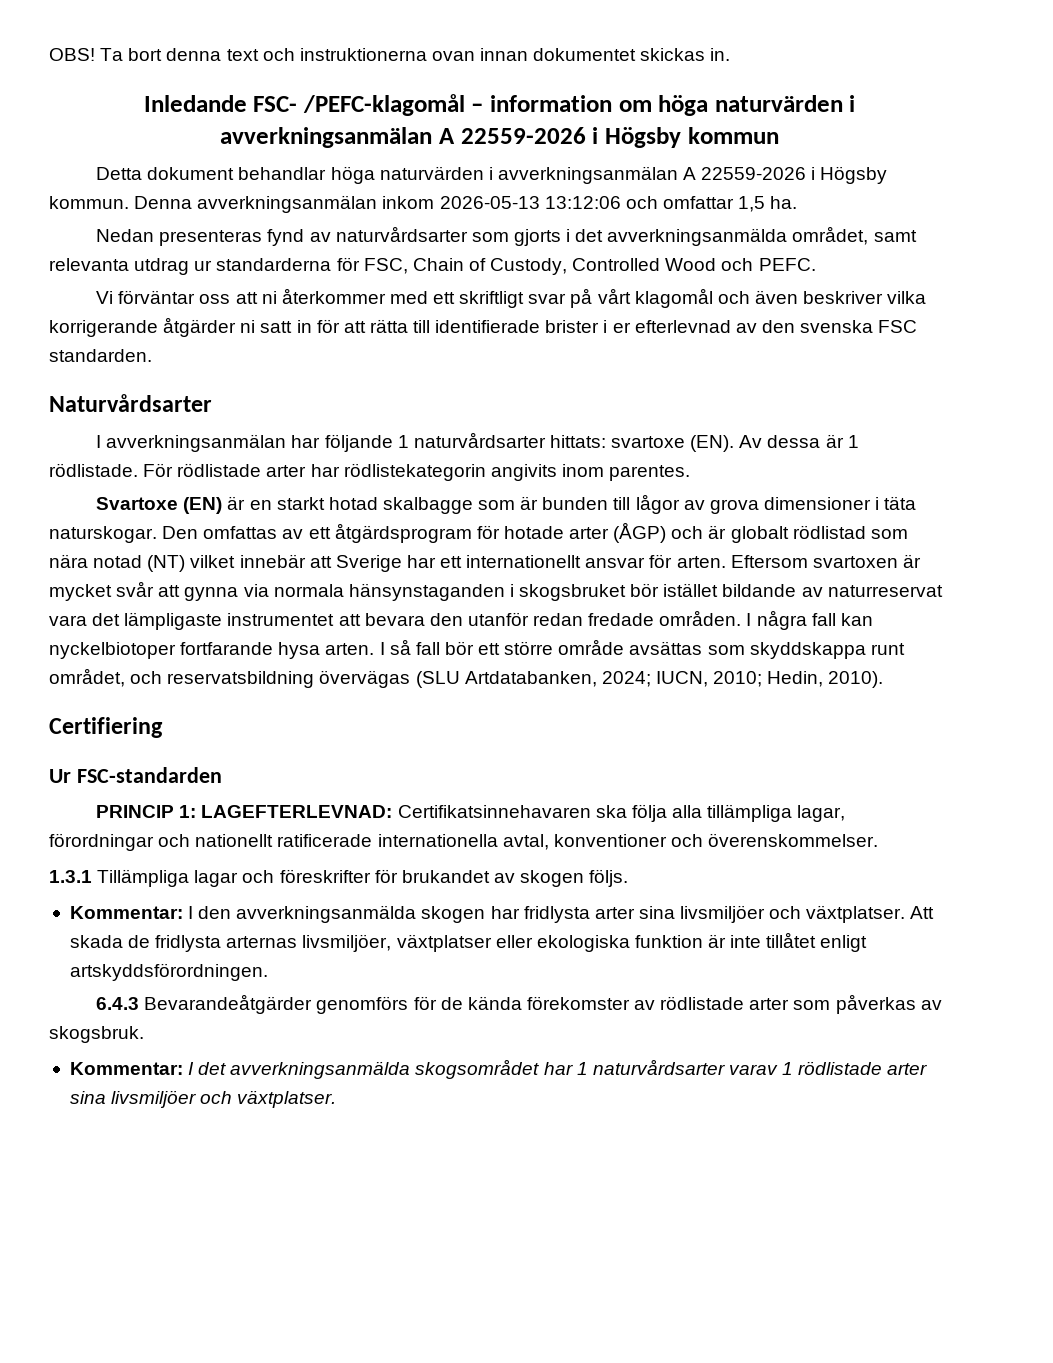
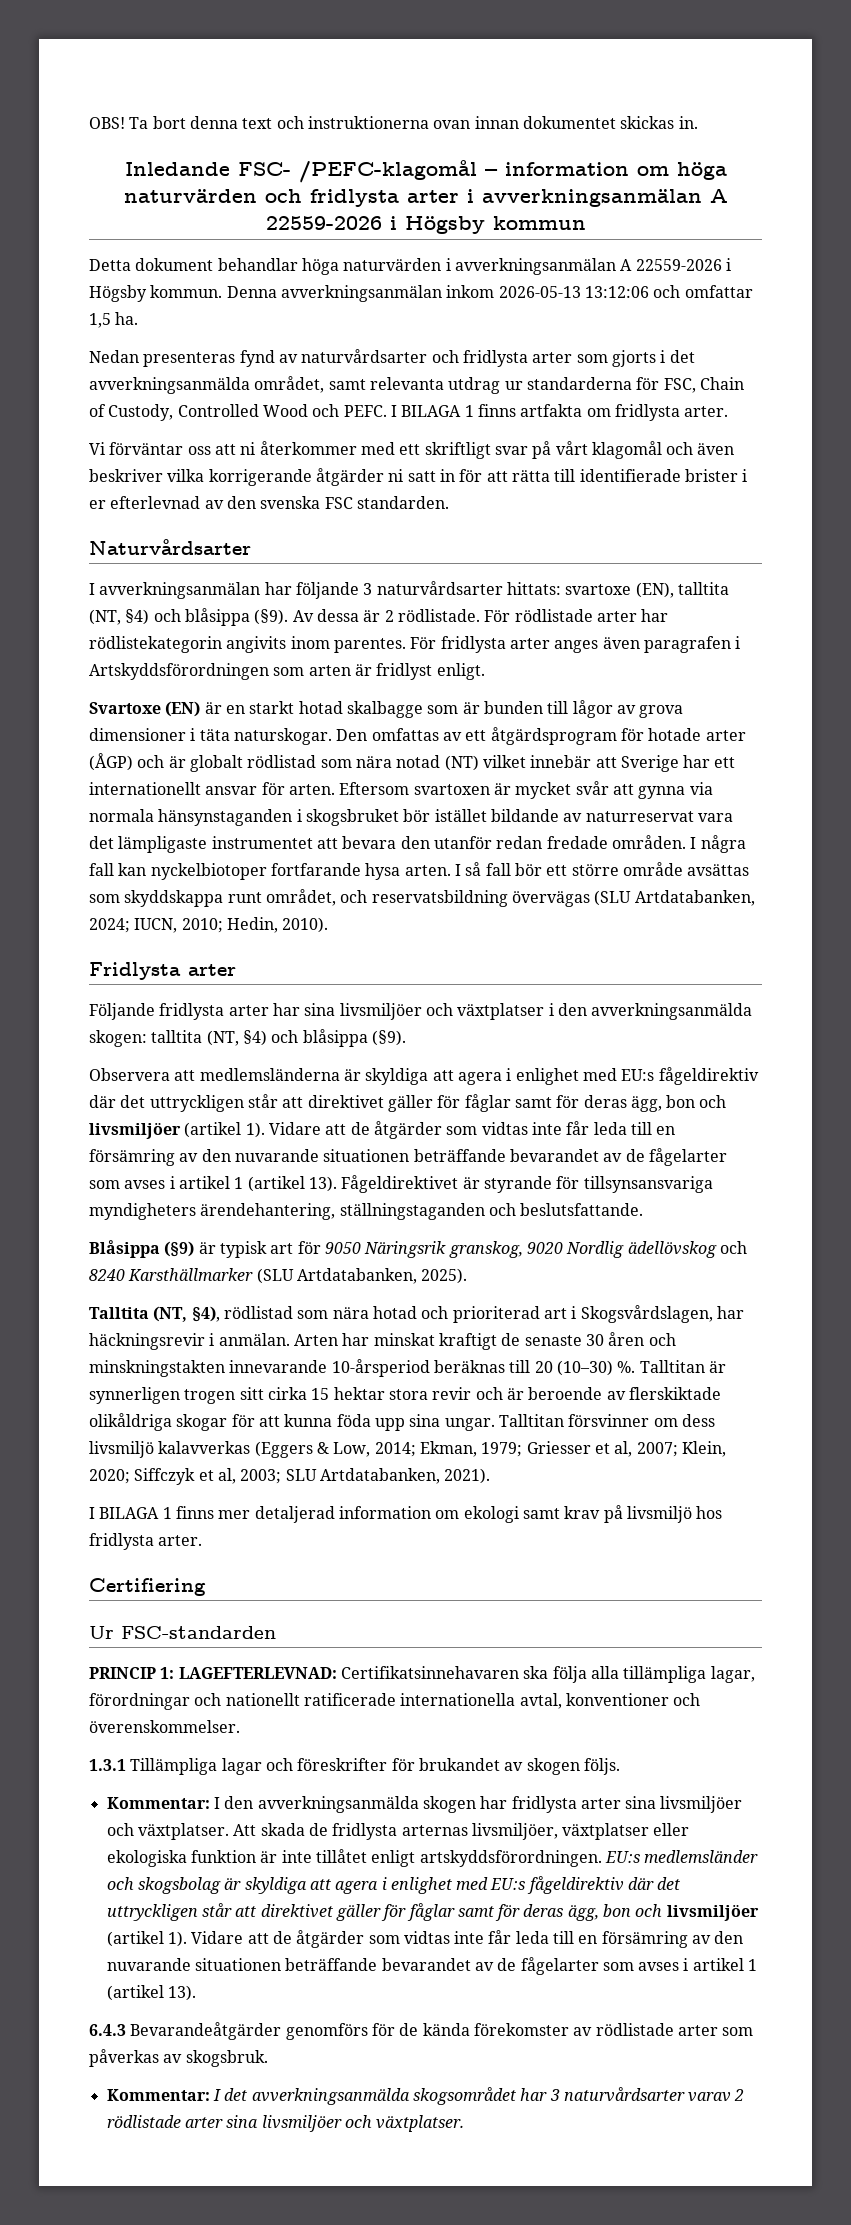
(843, 103) none -> [264,189,459,207] och fridlysta arter
(468, 234) none -> [431,350,573,367] och fridlysta arter
(816, 264) none -> [390,404,729,421] I BILAGA 1 finns artfakta om fridlysta arter.
[397,435,409,448] 1 -> [363,583,373,595] 3
[690,435,735,452] (EN). -> [635,582,729,598] [89,608,289,626] (EN), talltita (NT, §4) och blåsippa (§9).
[847,435,859,448] 1 -> [384,610,394,622] 2
(691, 473) none -> [410,636,741,653] [89,663,485,680] För fridlysta arter anges även paragrafen i Artskyddsförordningen som arten är fridlyst enligt.
(884, 679) none -> [89,962,236,980] [89,1003,753,1020] [89,1029,406,1047] [89,1067,759,1085] [89,1094,727,1112] [89,1121,676,1139] [89,1148,727,1166] [89,1175,713,1193] [89,1203,644,1220] [89,1240,747,1258] [89,1268,468,1284] [89,1305,744,1323] [89,1332,676,1350] [89,1359,726,1377] [89,1387,721,1404] [89,1413,715,1431] [89,1441,726,1458] [89,1468,491,1485] [89,1505,723,1523] [89,1533,203,1550] // Fridlysta arter // Följande fridlysta arter har sina livsmiljöer och växtplatser i den avverkningsanmälda skogen: talltita (NT, §4) och blåsippa (§9). // Observera att medlemsländerna är skyldiga att agera i enlighet med EU:s fågeldirektiv där det uttryckligen står att direktivet gäller för fåglar samt för deras ägg, bon och livsmiljöer (artikel 1). Vidare att de åtgärder som vidtas inte får leda till en försämring av den nuvarande situationen beträffande bevarandet av de fågelarter som avses i artikel 1 (artikel 13). Fågeldirektivet är styrande för tillsynsansvariga myndigheters ärendehantering, ställningstaganden och beslutsfattande. // Blåsippa (§9) är typisk art för 9050 Näringsrik granskog, 9020 Nordlig ädellövskog och 8240 Karsthällmarker (SLU Artdatabanken, 2025). // Talltita (NT, §4), rödlistad som nära hotad och prioriterad art i Skogsvårdslagen, har häckningsrevir i anmälan. Arten har minskat kraftigt de senaste 30 åren och minskningstakten innevarande 10-årsperiod beräknas till 20 (10–30) %. Talltitan är synnerligen trogen sitt cirka 15 hektar stora revir och är beroende av flerskiktade olikåldriga skogar för att kunna föda upp sina ungar. Talltitan försvinner om dess livsmiljö kalavverkas (Eggers & Low, 2014; Ekman, 1979; Griesser et al, 2007; Klein, 2020; Siffczyk et al, 2003; SLU Artdatabanken, 2021). // I BILAGA 1 finns mer detaljerad information om ekologi samt krav på livsmiljö hos fridlysta arter.
(268, 972) none -> [604,1850,759,1863] [106,1876,681,1894] [106,1903,759,1921] [106,1930,744,1948] [106,1957,758,1975] [106,1985,196,2001] EU:s medlemsländer och skogsbolag är skyldiga att agera i enlighet med EU:s fågeldirektiv där det uttryckligen står att direktivet gäller för fåglar samt för deras ägg, bon och livsmiljöer (artikel 1). Vidare att de åtgärder som vidtas inte får leda till en försämring av den nuvarande situationen beträffande bevarandet av de fågelarter som avses i artikel 1 (artikel 13).
[576,1062,588,1075] 1 -> [549,2089,560,2101] 3
[782,1062,794,1075] 1 -> [734,2089,745,2101] 2

